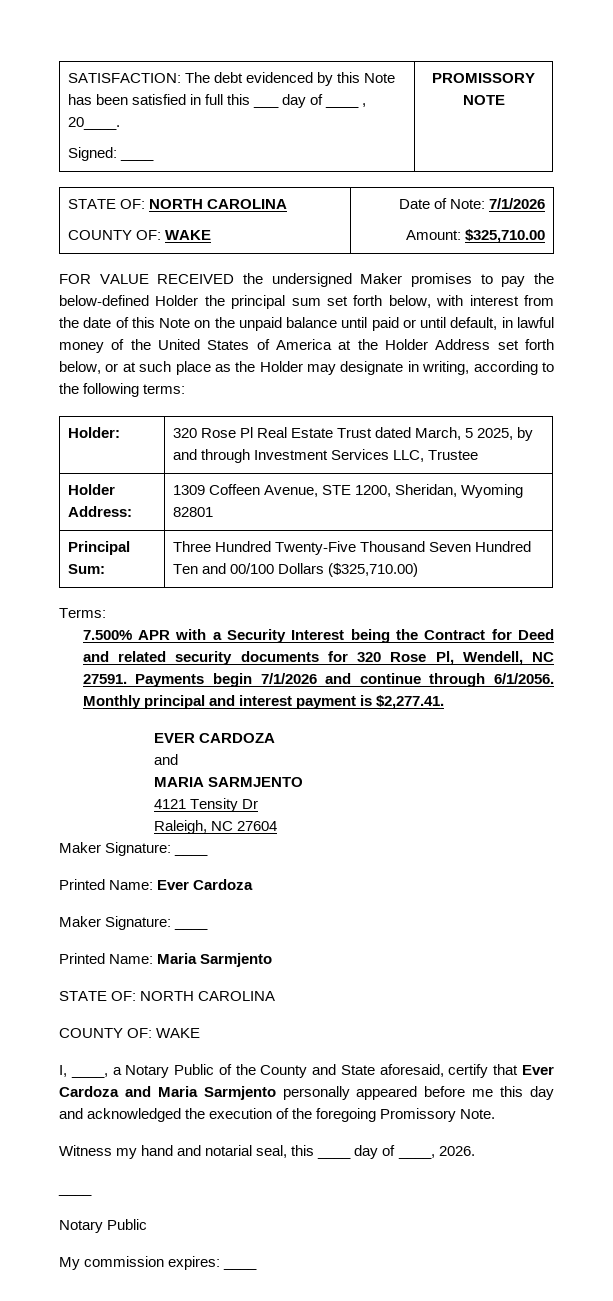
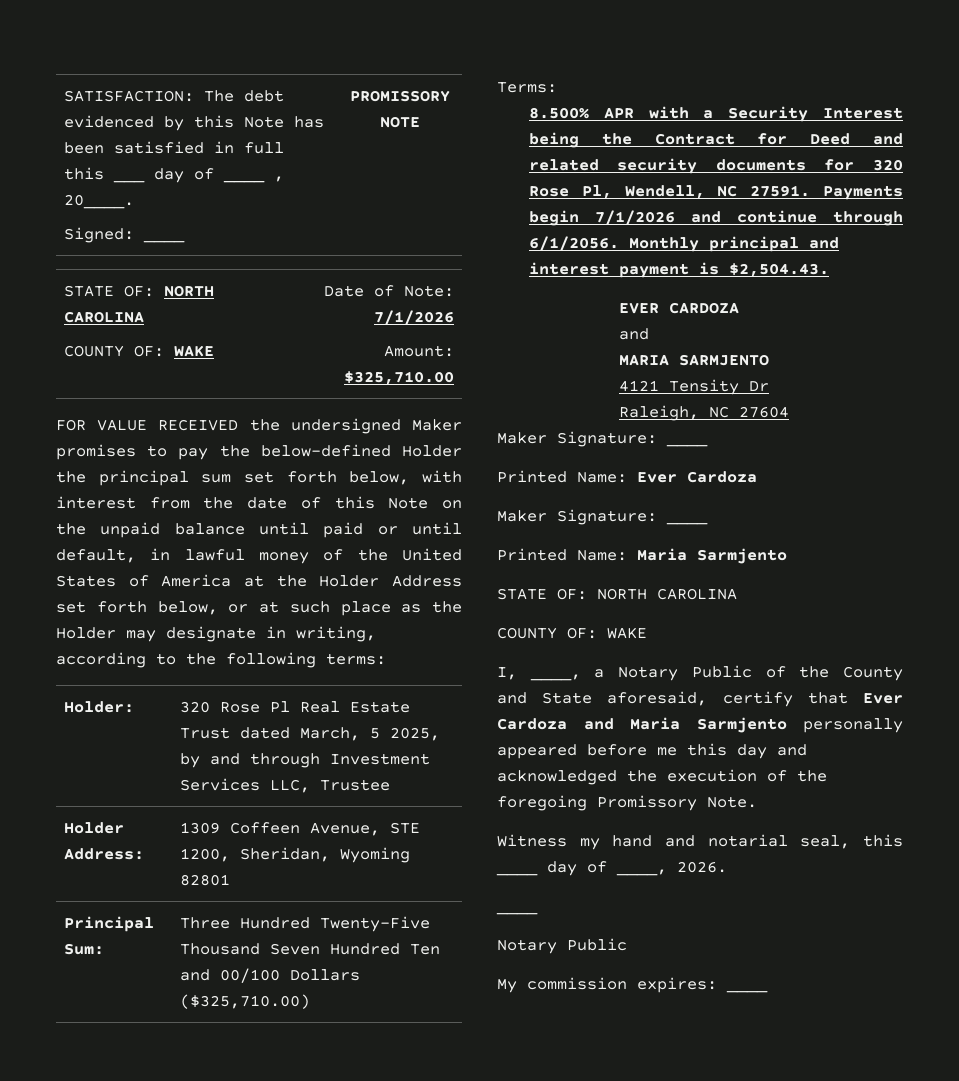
[82,630,132,640] 7.500% -> [528,107,589,119] 8.500%
[376,695,445,709] $2,277.41. -> [728,263,829,277] $2,504.43.

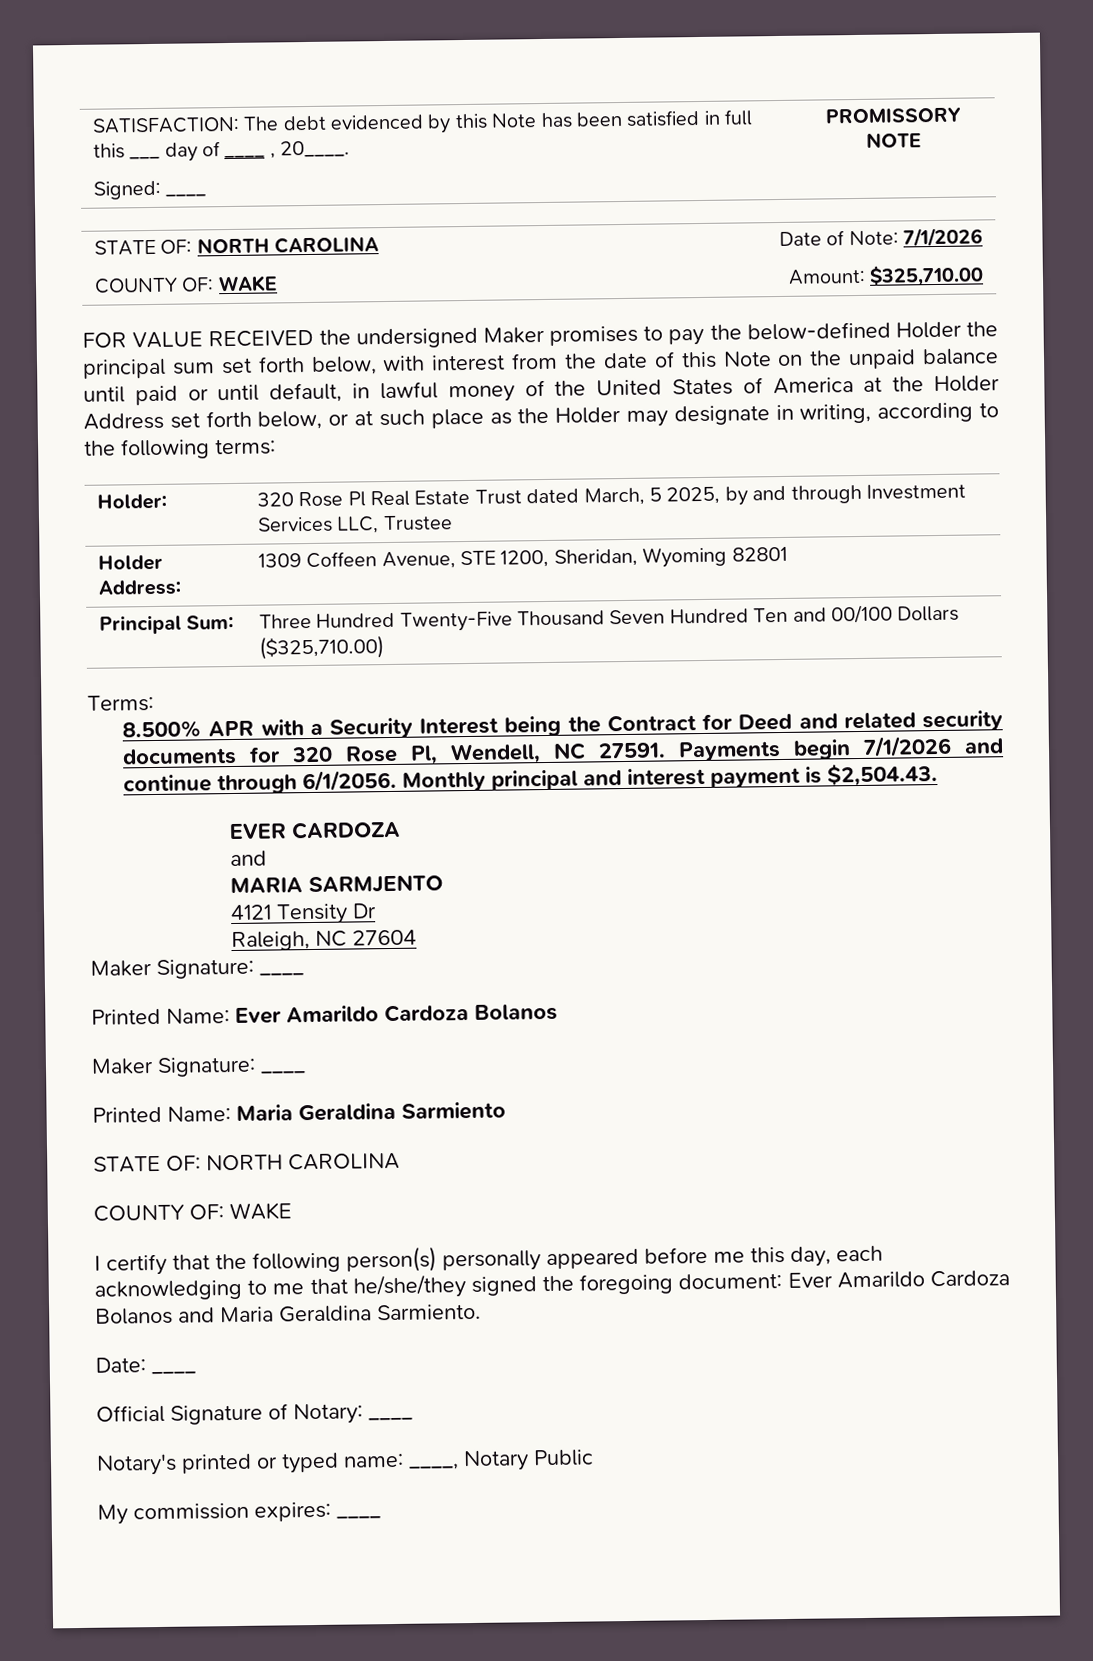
[687,471,757,483] Cardoza -> [286,1003,558,1023] Amarildo Cardoza Bolanos
[697,548,787,564] Sarmjento -> [298,1101,506,1122] Geraldina Sarmiento
[497,665,903,681] [497,691,903,707] [497,717,787,733] I, ____, a Notary Public of the County and State aforesaid, certify that Ever Cardoza and Maria Sarmjento -> [94,1246,437,1276] I certify that the following person(s)
[737,744,807,759] [497,769,827,785] [497,795,757,811] [497,834,903,850] [496,861,727,876] [496,911,538,915] day and acknowledged the execution of the foregoing Promissory Note. // Witness my hand and notarial seal, this ____ day of ____, 2026. // ____ // -> [790,1245,883,1267] [94,1270,1010,1301] [95,1303,481,1325] [95,1357,196,1375] [96,1403,413,1425] [96,1452,459,1476] day, each acknowledging to me that he/she/they signed the foregoing document: Ever Amarildo Cardoza Bolanos and Maria Geraldina Sarmiento. // Date: ____ // Official Signature of Notary: ____ // Notary's printed or typed name: ____,

